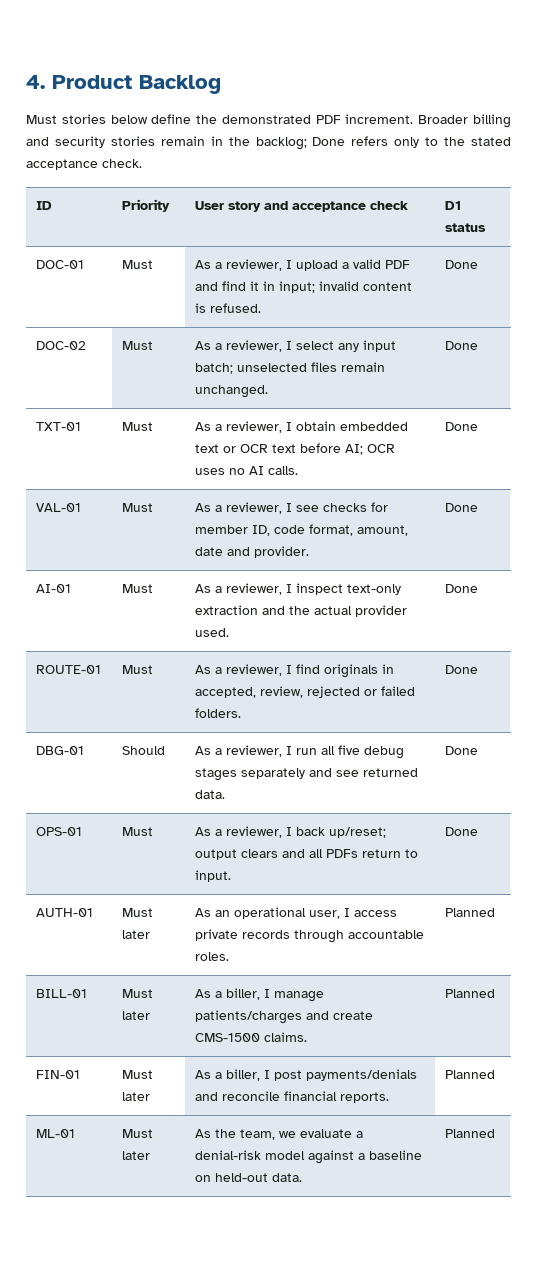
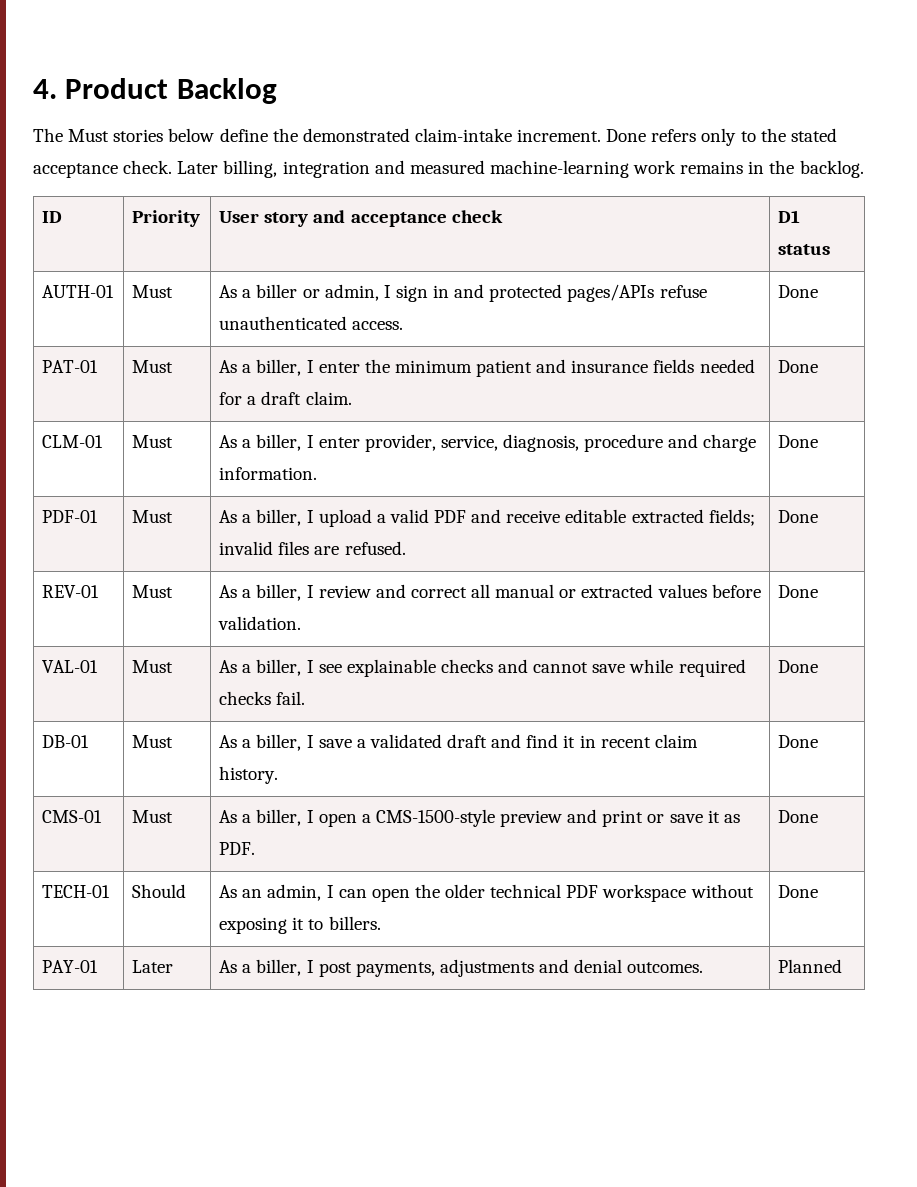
(221, 84) none -> [33,128,63,142] The
[315,114,511,128] [26,136,307,150] PDF increment. Broader billing and security stories remain in the backlog; -> [414,128,602,142] claim-intake increment.
(142, 163) none -> [177,160,864,178] Later billing, integration and measured machine-learning work remains in the backlog.
[36,260,85,269] [122,260,154,269] [195,259,283,271] DOC-01 | Must | As a reviewer, -> [42,285,115,298] [132,285,174,298] [219,284,707,302] [219,316,404,330] [778,285,819,298] [42,360,99,373] [132,360,174,373] [219,359,755,377] [219,391,352,405] [778,360,819,373] [42,435,104,448] [132,435,174,448] [219,434,757,452] [219,467,318,480] [778,435,819,448] [42,510,99,523] [132,510,174,523] [219,509,302,526] AUTH-01 | Must | As a biller or admin, I sign in and protected pages/APIs refuse unauthenticated access. | Done // PAT-01 | Must | As a biller, I enter the minimum patient and insurance fields needed for a draft claim. | Done // CLM-01 | Must | As a biller, I enter provider, service, diagnosis, procedure and charge information. | Done // PDF-01 | Must | As a biller,
[222,281,413,293] [195,303,207,313] find it in input; invalid content is -> [506,509,755,526] [219,541,340,555] receive editable extracted fields; invalid files are
[36,341,87,350] [122,341,154,350] [195,340,397,352] [195,362,386,374] [195,385,269,398] [445,341,479,350] [36,422,82,431] [122,422,154,431] [195,421,409,433] [195,443,396,455] [195,466,299,475] DOC-02 | Must | As a reviewer, I select any input batch; unselected files remain unchanged. | Done // TXT-01 | Must | As a reviewer, I obtain embedded text or OCR text before AI; OCR uses no AI calls. -> [42,585,100,598] [132,585,174,598] [219,584,761,601] [218,616,302,630] REV-01 | Must | As a biller, I review and correct all manual or extracted values before validation.
[226,502,283,514] reviewer, -> [256,659,302,676] biller,
[323,502,389,512] [195,524,409,536] [195,546,310,558] [445,503,479,512] [36,584,72,593] [122,584,154,593] [195,583,402,595] [195,605,408,617] [195,628,230,637] [445,584,479,593] [36,665,102,674] [122,665,154,674] [195,664,395,678] [195,686,416,698] [195,708,242,718] [445,665,479,674] [36,746,85,755] checks for member ID, code format, amount, date and provider. | Done // AI-01 | Must | As a reviewer, I inspect text-only extraction and the actual provider used. | Done // ROUTE-01 | Must | As a reviewer, I find originals in accepted, review, rejected or failed folders. | Done // DBG-01 -> [346,659,746,677] [219,691,306,705] [778,660,819,673] [42,735,90,748] [132,735,174,748] [219,734,698,751] [219,766,279,784] [778,735,819,748] [42,810,103,823] [132,810,174,823] [219,809,740,827] [219,842,256,855] [778,810,819,823] [42,885,111,898] explainable checks and cannot save while required checks fail. | Done // DB-01 | Must | As a biller, I save a validated draft and find it in recent claim history. | Done // CMS-01 | Must | As a biller, I open a CMS-1500-style preview and print or save it as PDF. | Done // TECH-01
[215,745,405,759] [195,768,419,781] [195,790,226,799] [445,746,479,755] [36,827,83,836] [122,827,154,836] [195,826,387,838] [195,849,419,860] [195,870,232,882] [445,827,479,836] [36,908,94,917] [122,908,154,917] [122,930,151,939] [195,907,398,919] [195,929,425,943] [195,952,230,961] [445,908,496,917] [36,989,88,998] [122,989,154,998] [122,1011,151,1020] [195,988,325,1002] [195,1010,374,1024] [195,1032,308,1042] [445,989,496,998] [36,1070,81,1079] [122,1070,154,1079] [122,1092,151,1101] a reviewer, I run all five debug stages separately and see returned data. | Done // OPS-01 | Must | As a reviewer, I back up/reset; output clears and all PDFs return to input. | Done // AUTH-01 | Must later | As an operational user, I access private records through accountable roles. | Planned // BILL-01 | Must later | As a biller, I manage patients/charges and create CMS-1500 claims. | Planned // FIN-01 | Must later -> [242,884,754,902] [219,916,381,934] [778,885,819,898] [42,960,99,973] [132,960,174,973] an admin, I can open the older technical PDF workspace without exposing it to billers. | Done // PAY-01 | Later
[306,1069,418,1081] [195,1091,390,1103] [445,1070,496,1079] [36,1129,76,1138] [122,1129,154,1138] [122,1151,151,1160] [195,1129,364,1140] [195,1150,423,1164] [195,1173,303,1182] payments/denials and reconcile financial reports. | Planned // ML-01 | Must later | As the team, we evaluate a denial-risk model against a baseline on held-out data. -> [355,959,704,977] payments, adjustments and denial outcomes.

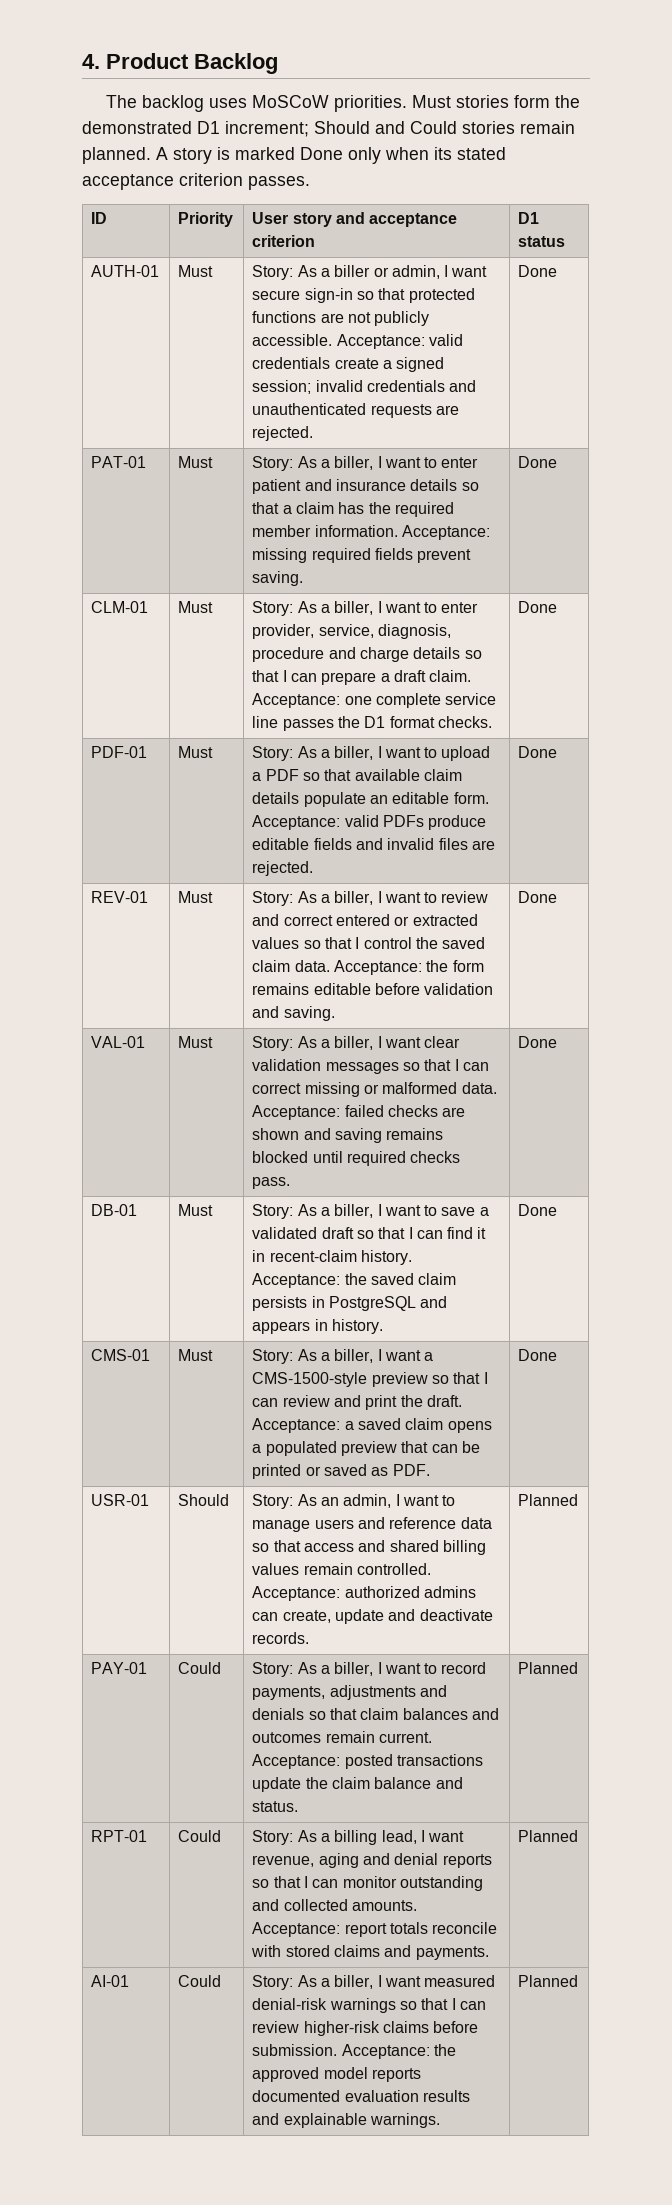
[68,128,837,146] [33,160,864,178] Must stories below define the demonstrated claim-intake increment. Done refers only to the stated acceptance check. Later billing, integration and measured machine-learning work remains in the backlog. -> [141,95,580,112] [82,121,575,137] [82,147,506,164] [82,173,310,190] backlog uses MoSCoW priorities. Must stories form the demonstrated D1 increment; Should and Could stories remain planned. A story is marked Done only when its stated acceptance criterion passes.
[451,210,503,223] check -> [252,235,316,247] criterion
(174, 291) none -> [252,265,294,280] Story:
[395,284,707,302] [219,316,404,330] sign in and protected pages/APIs refuse unauthenticated access. -> [451,266,488,277] [252,288,475,303] [252,311,430,326] [252,334,463,349] [252,357,445,372] [252,380,477,394] [252,403,459,418] [252,426,314,441] want secure sign-in so that protected functions are not publicly accessible. Acceptance: valid credentials create a signed session; invalid credentials and unauthenticated requests are rejected.
[219,359,755,377] [219,391,352,405] As a biller, I enter the minimum patient and insurance fields needed for a draft claim. -> [252,456,479,471] [252,479,479,494] [252,502,454,517] [252,525,490,540] [252,548,472,563] [252,571,304,586] Story: As a biller, I want to enter patient and insurance details so that a claim has the required member information. Acceptance: missing required fields prevent saving.
[219,434,314,451] As a biller, I -> [252,601,438,616] Story: As a biller, I want to
[219,467,318,480] information. -> [413,647,482,659] [252,670,472,685] [252,693,497,708] [252,716,492,731] details so that I can prepare a draft claim. Acceptance: one complete service line passes the D1 format checks.
[219,509,755,527] As a biller, I upload a valid PDF and receive editable extracted fields; -> [252,746,491,761] [252,769,462,781] [252,792,489,807] [252,815,487,830] [252,838,383,850] Story: As a biller, I want to upload a PDF so that available claim details populate an editable form. Acceptance: valid PDFs produce editable fields and
[344,541,406,555] refused. -> [252,861,314,876] rejected.
[219,584,314,601] As a biller, I -> [252,891,438,906] Story: As a biller, I want to
[471,584,555,598] all manual -> [335,914,390,926] entered
[711,584,761,598] [218,616,302,630] before validation. -> [303,937,486,949] [252,960,484,975] [252,983,494,995] [252,1006,335,1021] so that I control the saved claim data. Acceptance: the form remains editable before validation and saving.
[219,659,674,677] As a biller, I see explainable checks and cannot save while -> [252,1036,461,1051] [252,1059,489,1074] [252,1082,497,1097] [252,1105,466,1120] [252,1128,444,1143] [252,1151,343,1163] Story: As a biller, I want clear validation messages so that I can correct missing or malformed data. Acceptance: failed checks are shown and saving remains blocked until
[276,691,306,705] fail. -> [252,1177,291,1189] pass.
[219,734,314,751] As a biller, I -> [252,1204,438,1219] Story: As a biller, I want to
[491,734,698,748] and find it in recent claim -> [356,1227,487,1239] [252,1250,412,1265] [252,1273,457,1288] [252,1296,448,1311] [252,1319,328,1334] so that I can find it in recent-claim history. Acceptance: the saved claim persists in PostgreSQL and appears in
[219,809,357,827] As a biller, I open -> [252,1349,421,1364] Story: As a biller, I want
[567,809,720,827] and print or save it -> [431,1372,488,1384] [252,1395,462,1410] [252,1418,492,1433] [252,1441,480,1456] [252,1464,367,1479] so that I can review and print the draft. Acceptance: a saved claim opens a populated preview that can be printed or saved
[42,885,111,898] TECH-01 -> [91,1494,150,1506] USR-01
(187, 891) none -> [252,1494,294,1509] Story:
[338,884,754,902] [219,916,381,934] [778,885,819,898] can open the older technical PDF workspace without exposing it to billers. | Done -> [402,1495,456,1506] [252,1517,492,1532] [252,1540,486,1555] [252,1563,431,1575] [252,1586,476,1601] [252,1609,493,1624] [252,1632,310,1644] [518,1494,579,1506] want to manage users and reference data so that access and shared billing values remain controlled. Acceptance: authorized admins can create, update and deactivate records. | Planned
[132,960,174,973] [219,959,704,977] Later | As a biller, I post payments, adjustments and denial outcomes. -> [178,1662,222,1674] [252,1662,487,1677] [252,1685,447,1700] [252,1708,499,1720] [252,1731,432,1743] [252,1754,483,1769] [252,1777,463,1792] [252,1801,299,1812] [518,1662,579,1674] [91,1830,148,1842] [178,1830,222,1842] [252,1830,465,1845] [252,1853,492,1868] [252,1876,483,1891] [252,1899,417,1911] [252,1922,498,1937] [251,1945,489,1960] [518,1830,579,1842] [91,1975,130,1987] [178,1975,222,1987] [252,1975,496,1990] [252,1998,486,2013] [252,2021,479,2036] [252,2044,456,2059] [252,2067,421,2082] [252,2090,470,2102] [252,2113,440,2128] Could | Story: As a biller, I want to record payments, adjustments and denials so that claim balances and outcomes remain current. Acceptance: posted transactions update the claim balance and status. | Planned // RPT-01 | Could | Story: As a billing lead, I want revenue, aging and denial reports so that I can monitor outstanding and collected amounts. Acceptance: report totals reconcile with stored claims and payments. | Planned // AI-01 | Could | Story: As a biller, I want measured denial-risk warnings so that I can review higher-risk claims before submission. Acceptance: the approved model reports documented evaluation results and explainable warnings.

